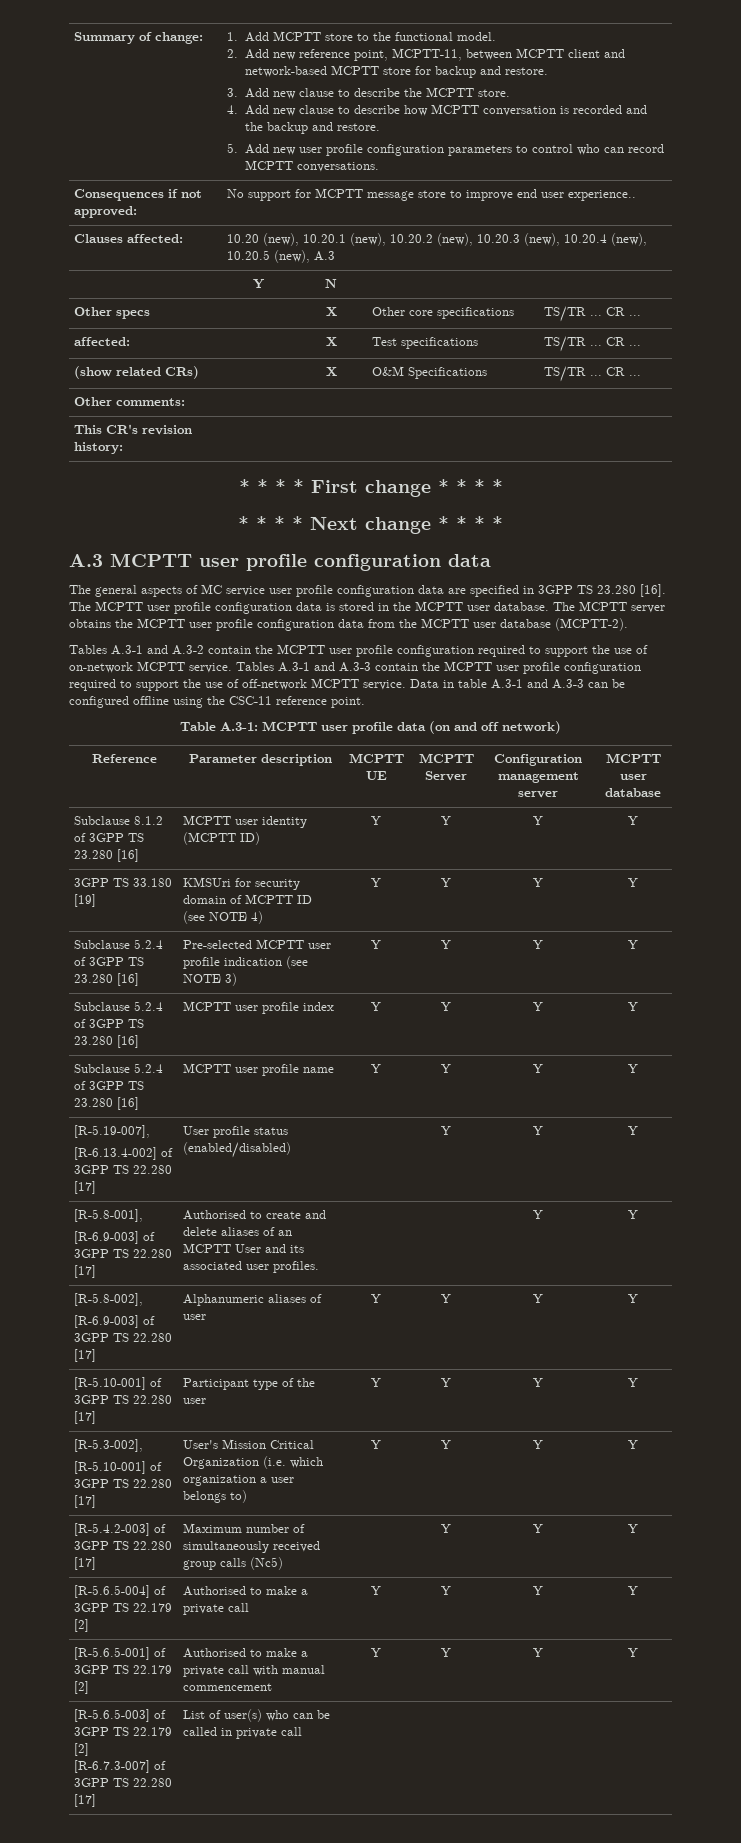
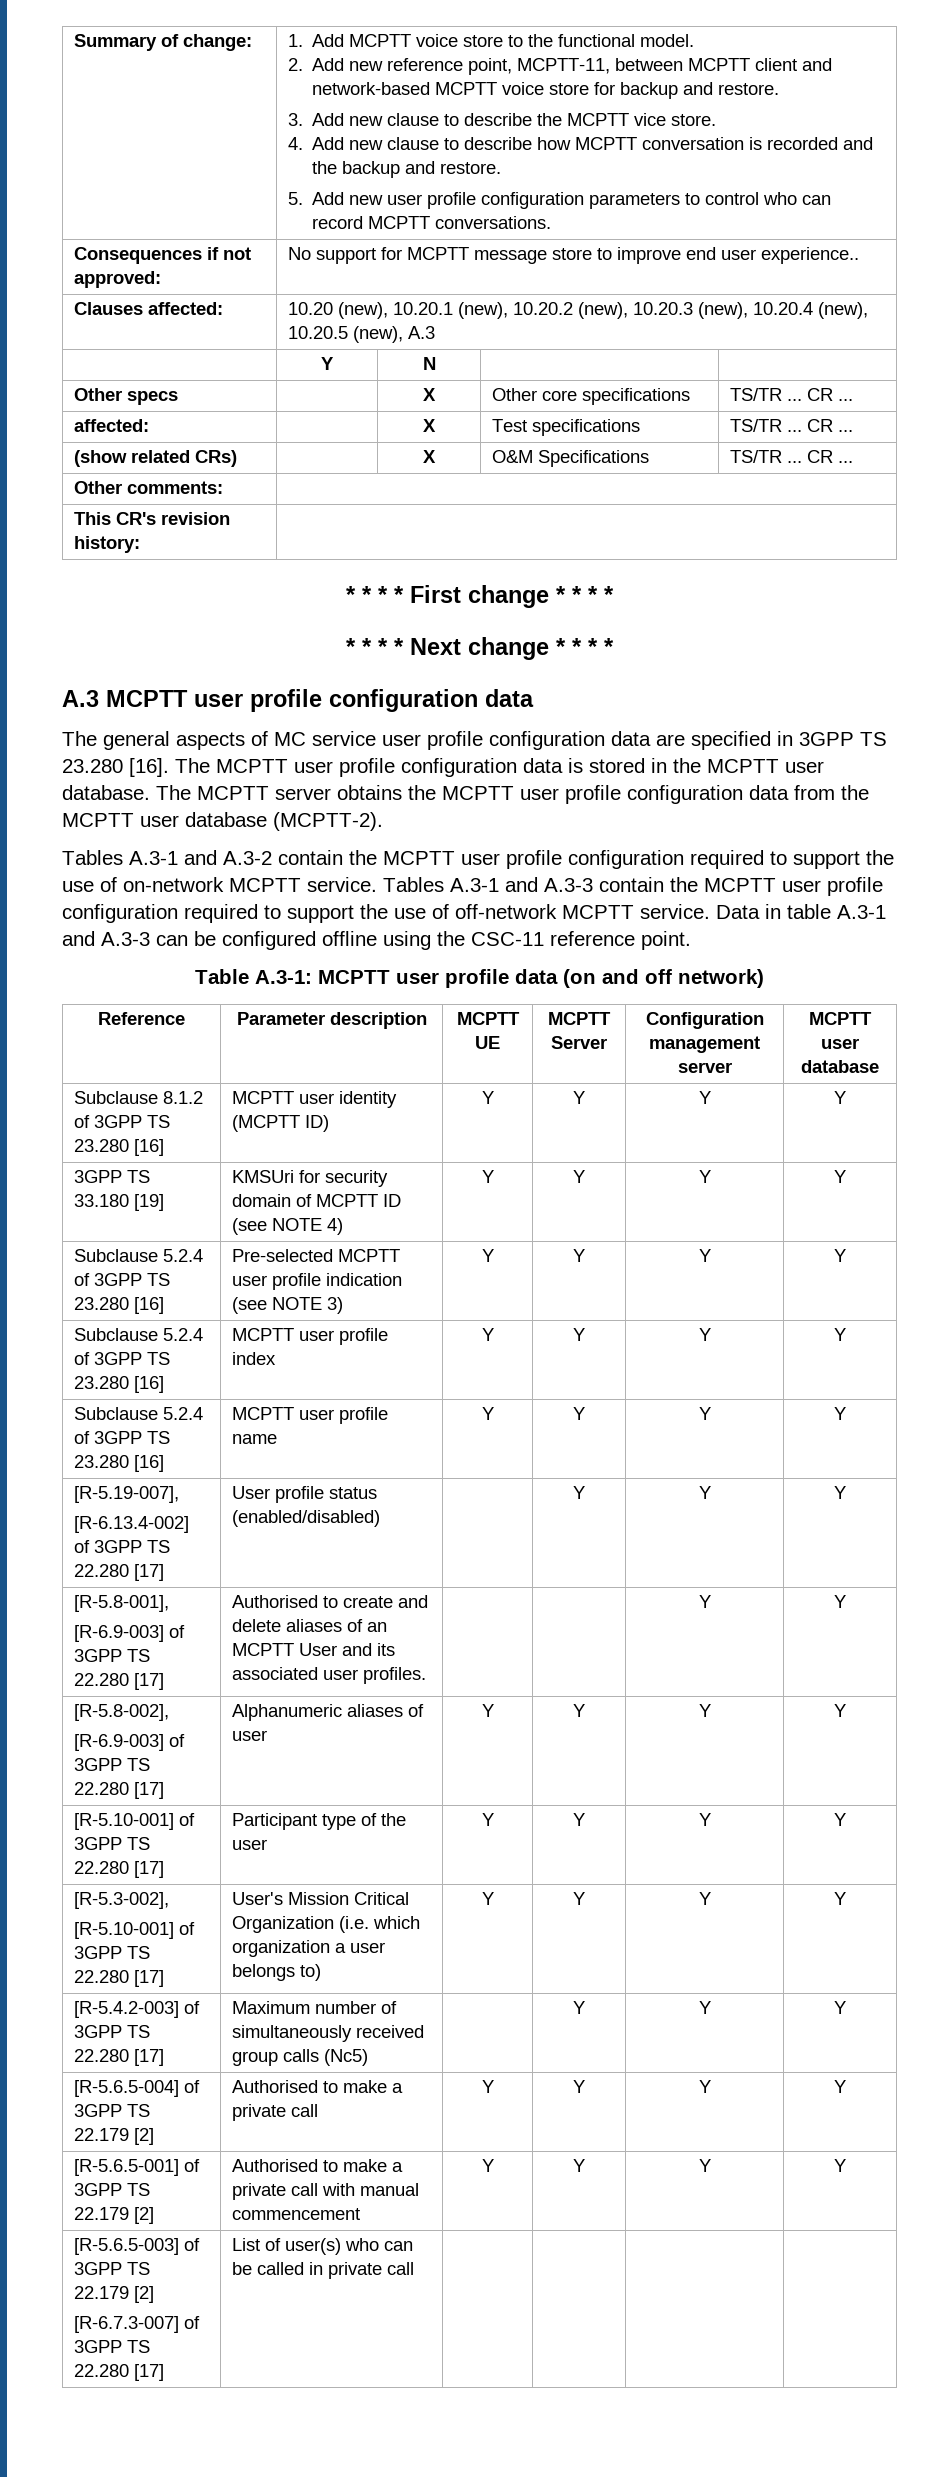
(321, 36) none -> [416,34,459,47] voice
(379, 70) none -> [502,82,545,95] voice
(474, 92) none -> [634,113,667,126] vice

